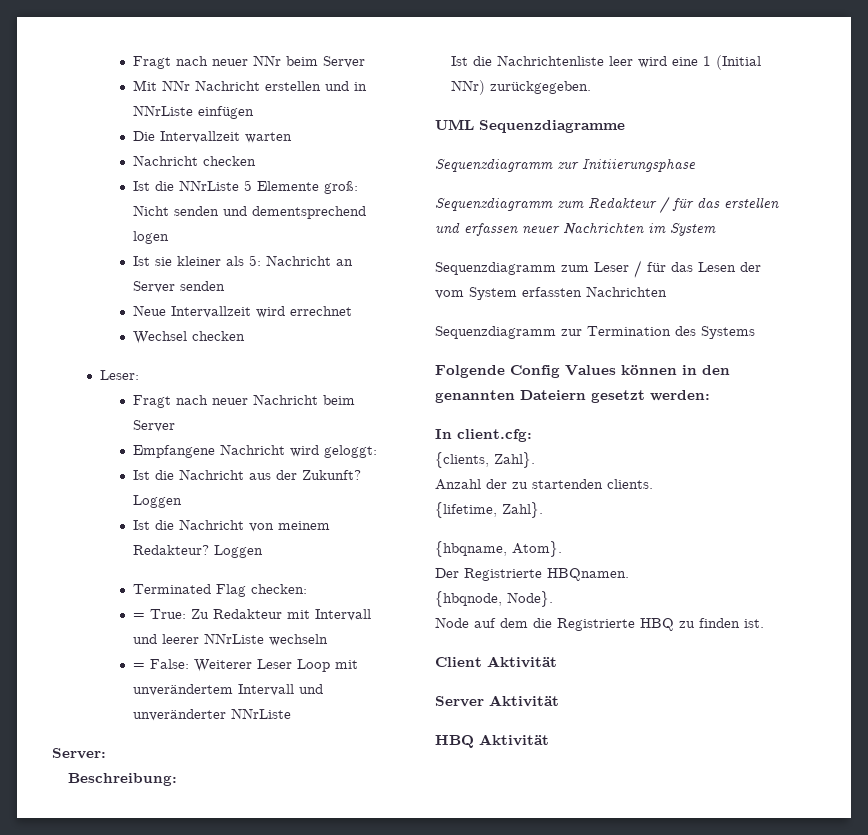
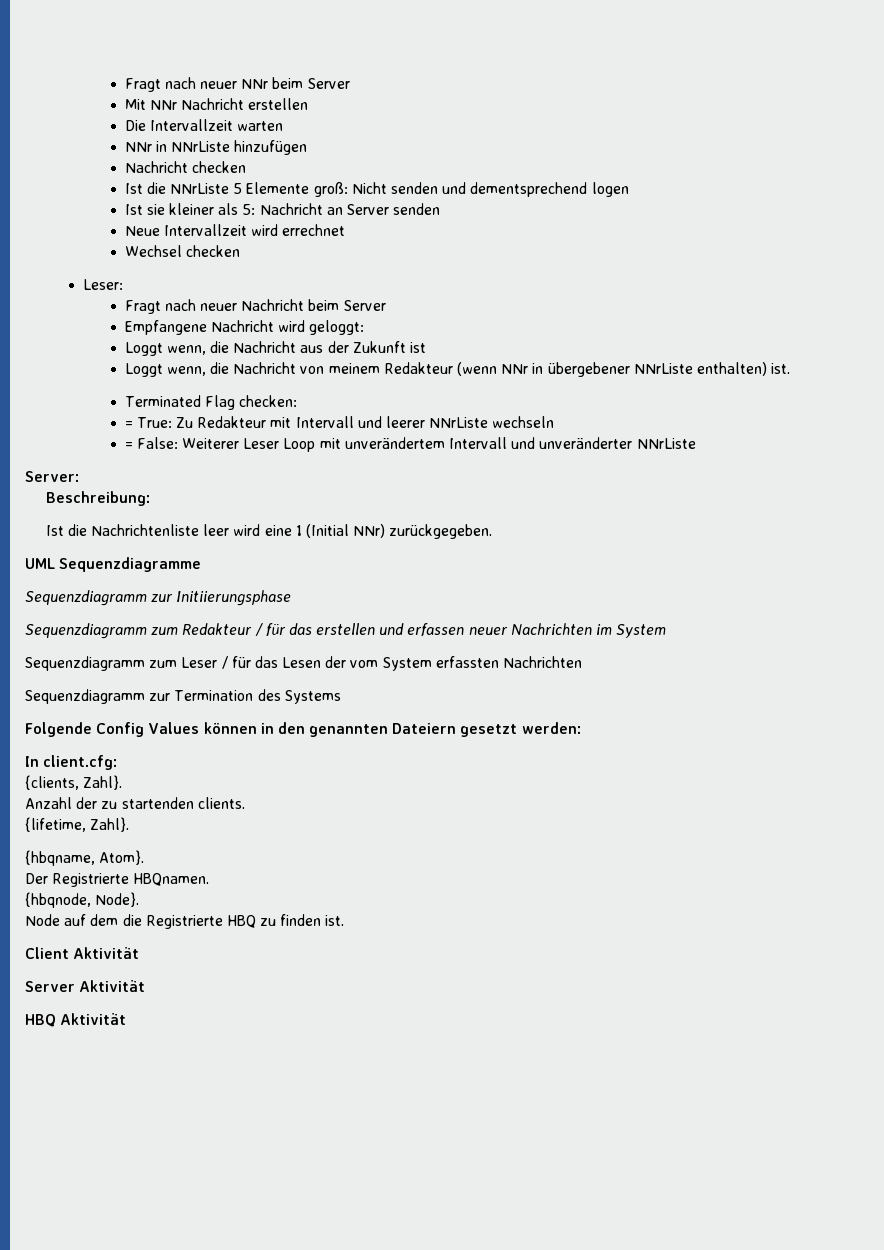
[325,81,368,91] [133,105,255,119] und in NNrListe einfügen -> (309, 104) none
(293, 137) none -> [124,140,308,155] // NNr in NNrListe hinzufügen
[133,470,151,480] Ist -> [124,342,206,356] Loggt wenn,
[302,470,362,480] [133,495,183,508] [133,519,331,532] [133,545,264,558] Zukunft? Loggen // Ist die Nachricht von meinem Redakteur? Loggen -> [352,341,426,353] [124,362,791,377] Zukunft ist // Loggt wenn, die Nachricht von meinem Redakteur (wenn NNr in übergebener NNrListe enthalten) ist.

